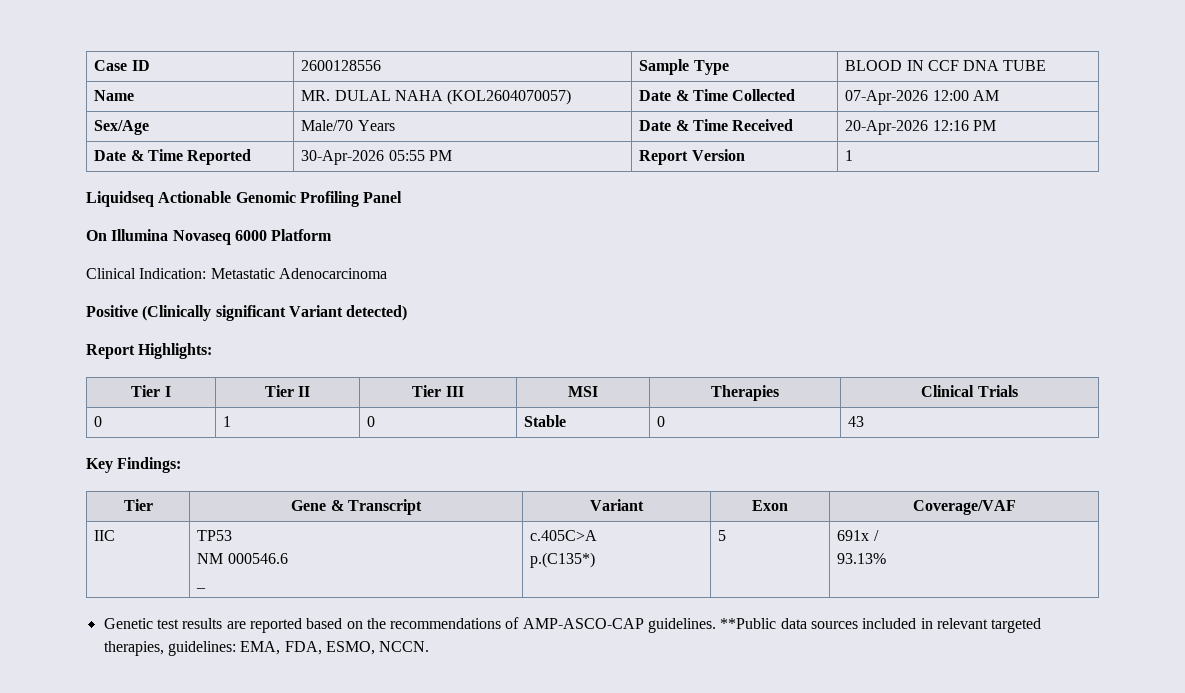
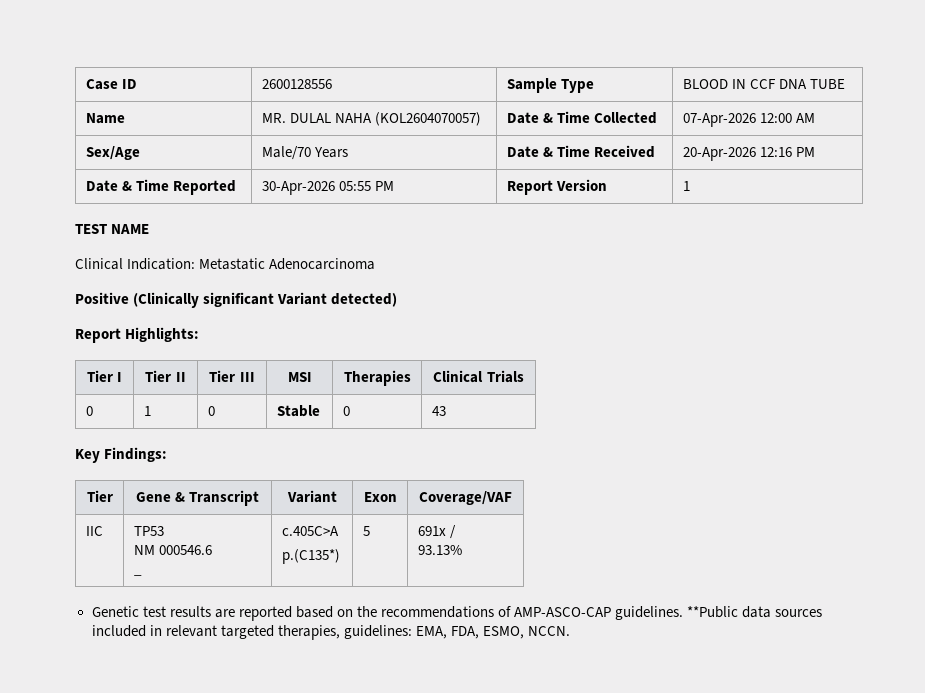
[86,191,403,207] [86,229,333,245] Liquidseq Actionable Genomic Profiling Panel // On Illumina Novaseq 6000 Platform -> [75,224,150,234] TEST NAME

